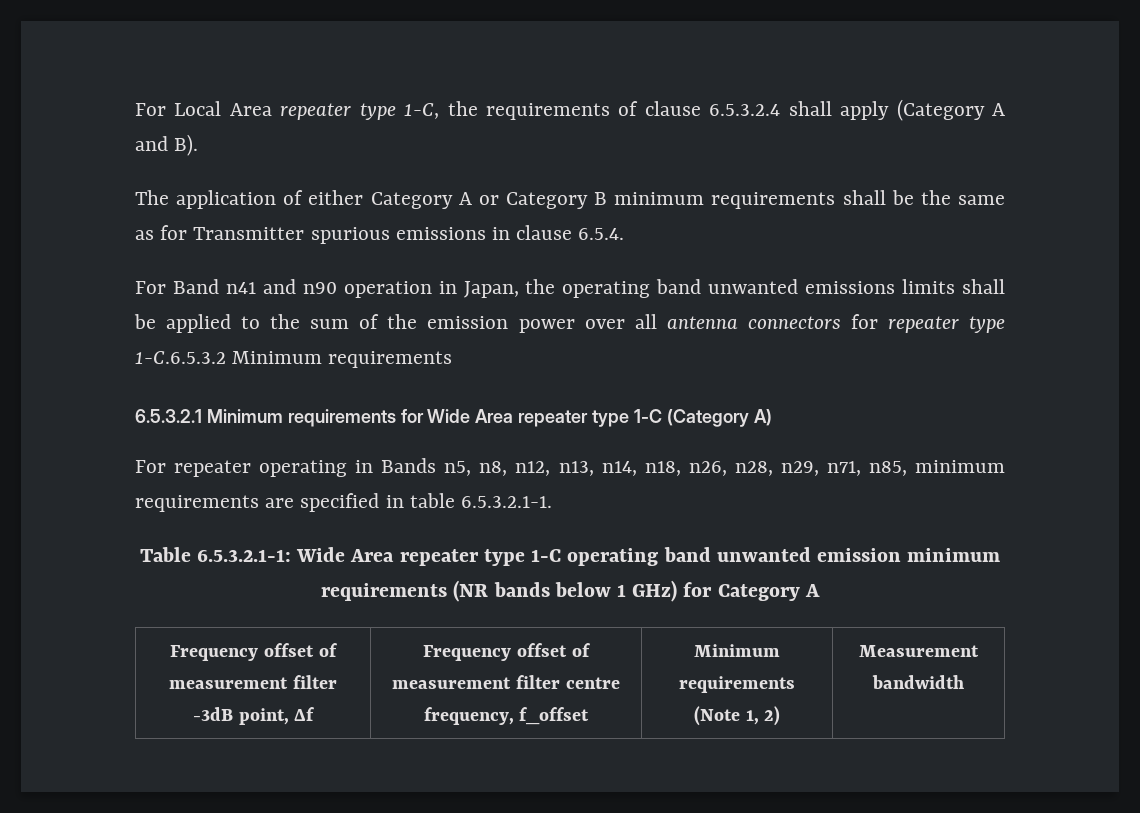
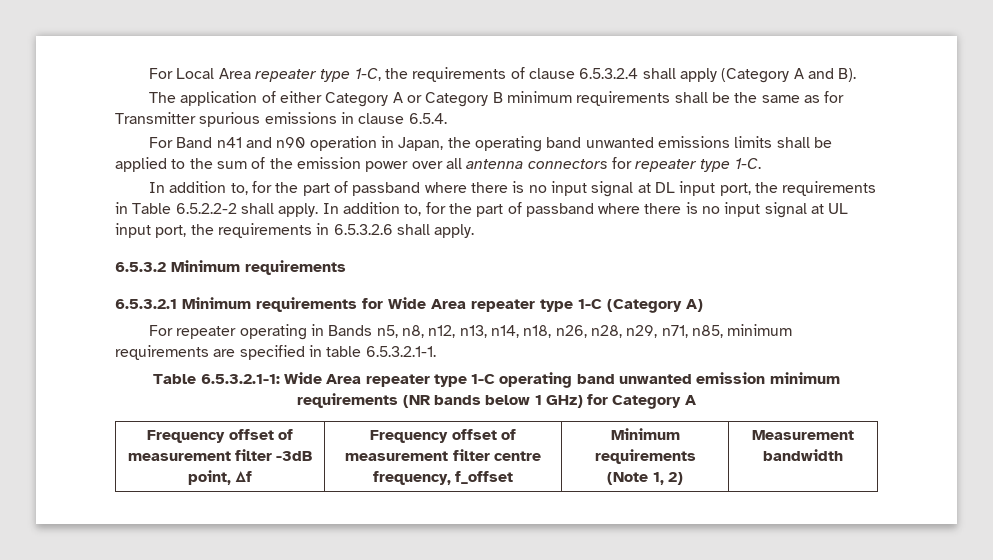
[135,351,226,364] 1-C.6.5.3.2 -> [734,158,761,169] [149,181,877,197] [115,202,849,218] [115,223,475,238] [115,262,166,272] 1-C. // In addition to, for the part of passband where there is no input signal at DL input port, the requirements in Table 6.5.2.2-2 shall apply. In addition to, for the part of passband where there is no input signal at UL input port, the requirements in 6.5.3.2.6 shall apply. // 6.5.3.2

